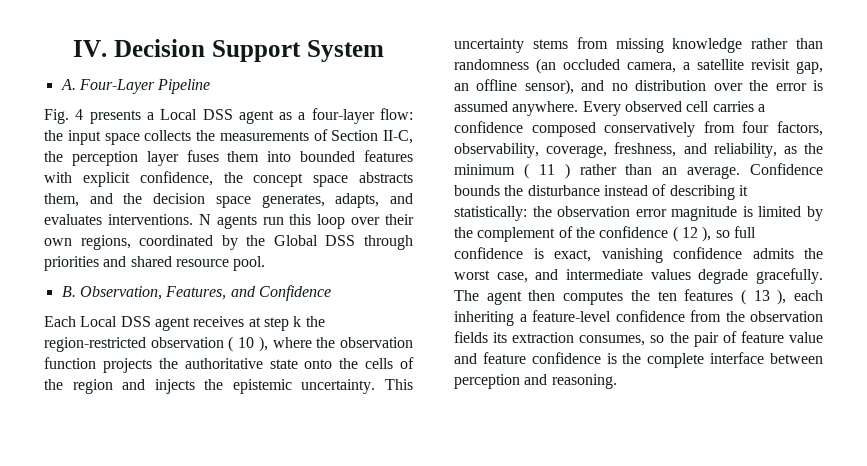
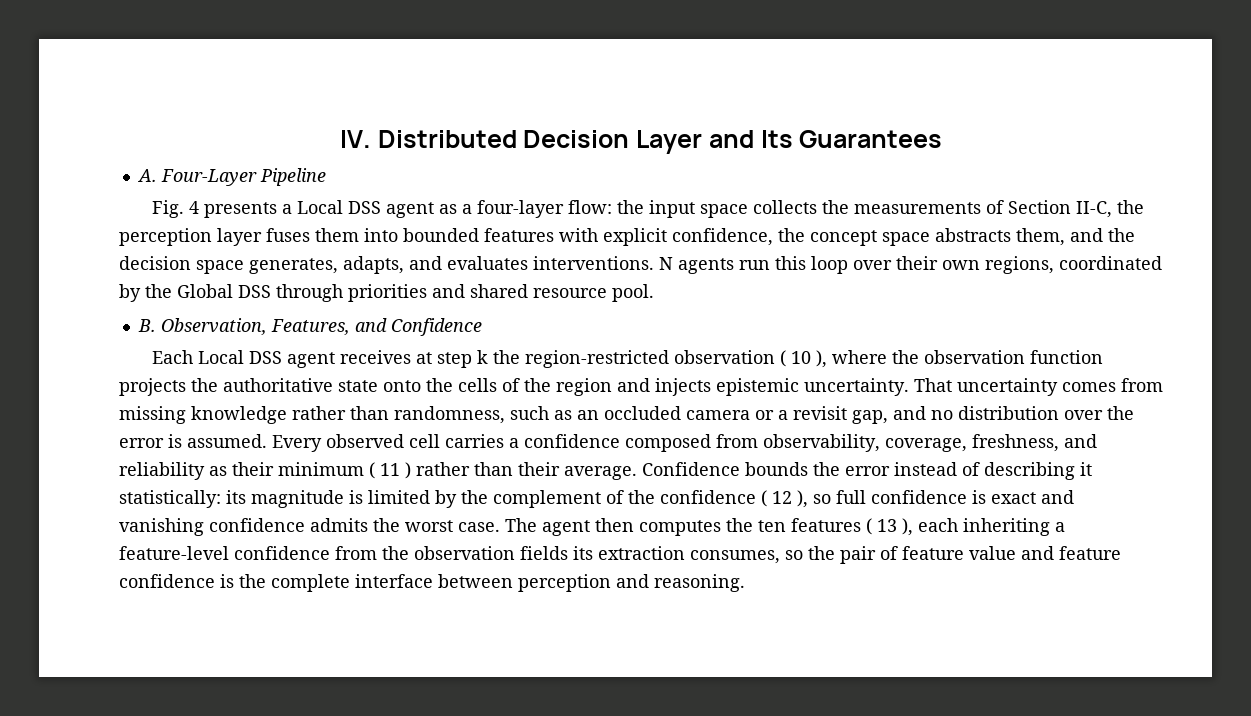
[114,39,384,62] Decision Support System -> [377,130,943,154] Distributed Decision Layer and Its Guarantees
[204,379,224,390] the -> (711, 387) none
[384,379,413,390] [454,38,568,53] This uncertainty stems -> [914,378,1116,396] That uncertainty comes
[454,58,823,74] [454,79,574,95] randomness (an occluded camera, a satellite revisit gap, an offline sensor), -> [394,406,888,424] randomness, such as an occluded camera or a revisit gap,
[454,101,579,116] assumed anywhere. -> [187,434,267,448] assumed.
[604,121,823,137] conservatively from four factors, -> [716,434,758,448] from
[713,143,824,158] reliability, as the -> [119,462,274,480] reliability as their
[662,167,678,175] an -> [518,462,560,476] their
[527,185,600,196] disturbance -> [845,466,890,476] error
[532,206,667,217] the observation error -> [226,490,246,504] its
[554,249,591,262] exact, -> [991,490,1074,504] exact and
[496,268,823,284] case, and intermediate values degrade gracefully. -> [458,522,500,532] case.

